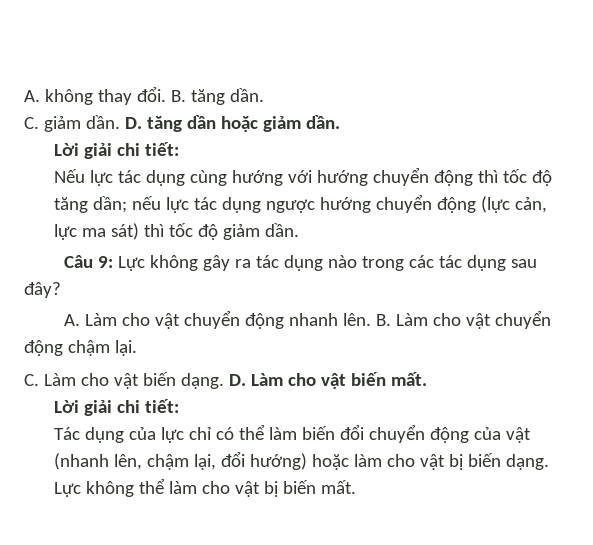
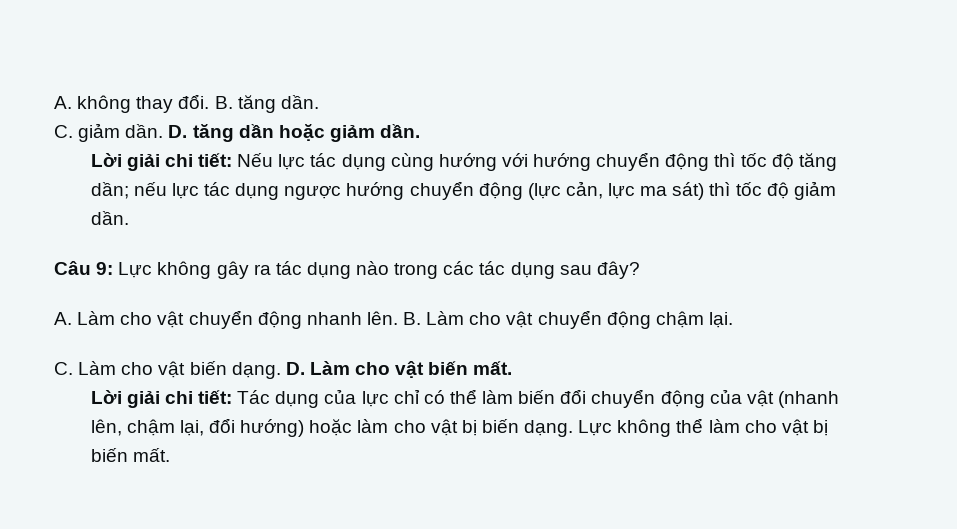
(179, 149) // -> (233, 160) none
(179, 406) // -> (233, 397) none

